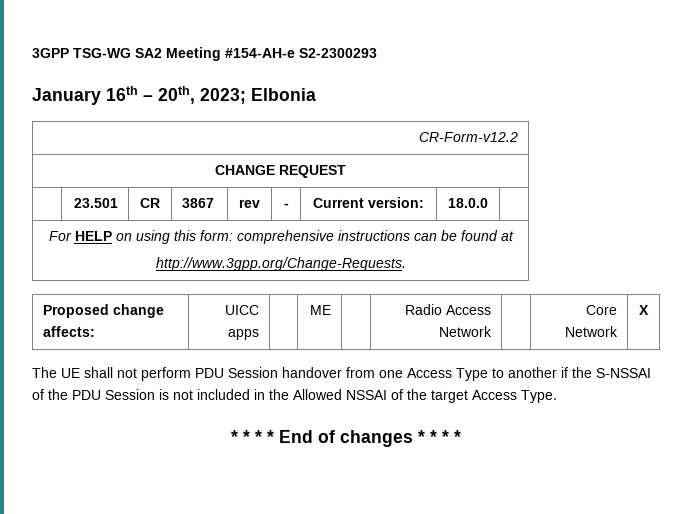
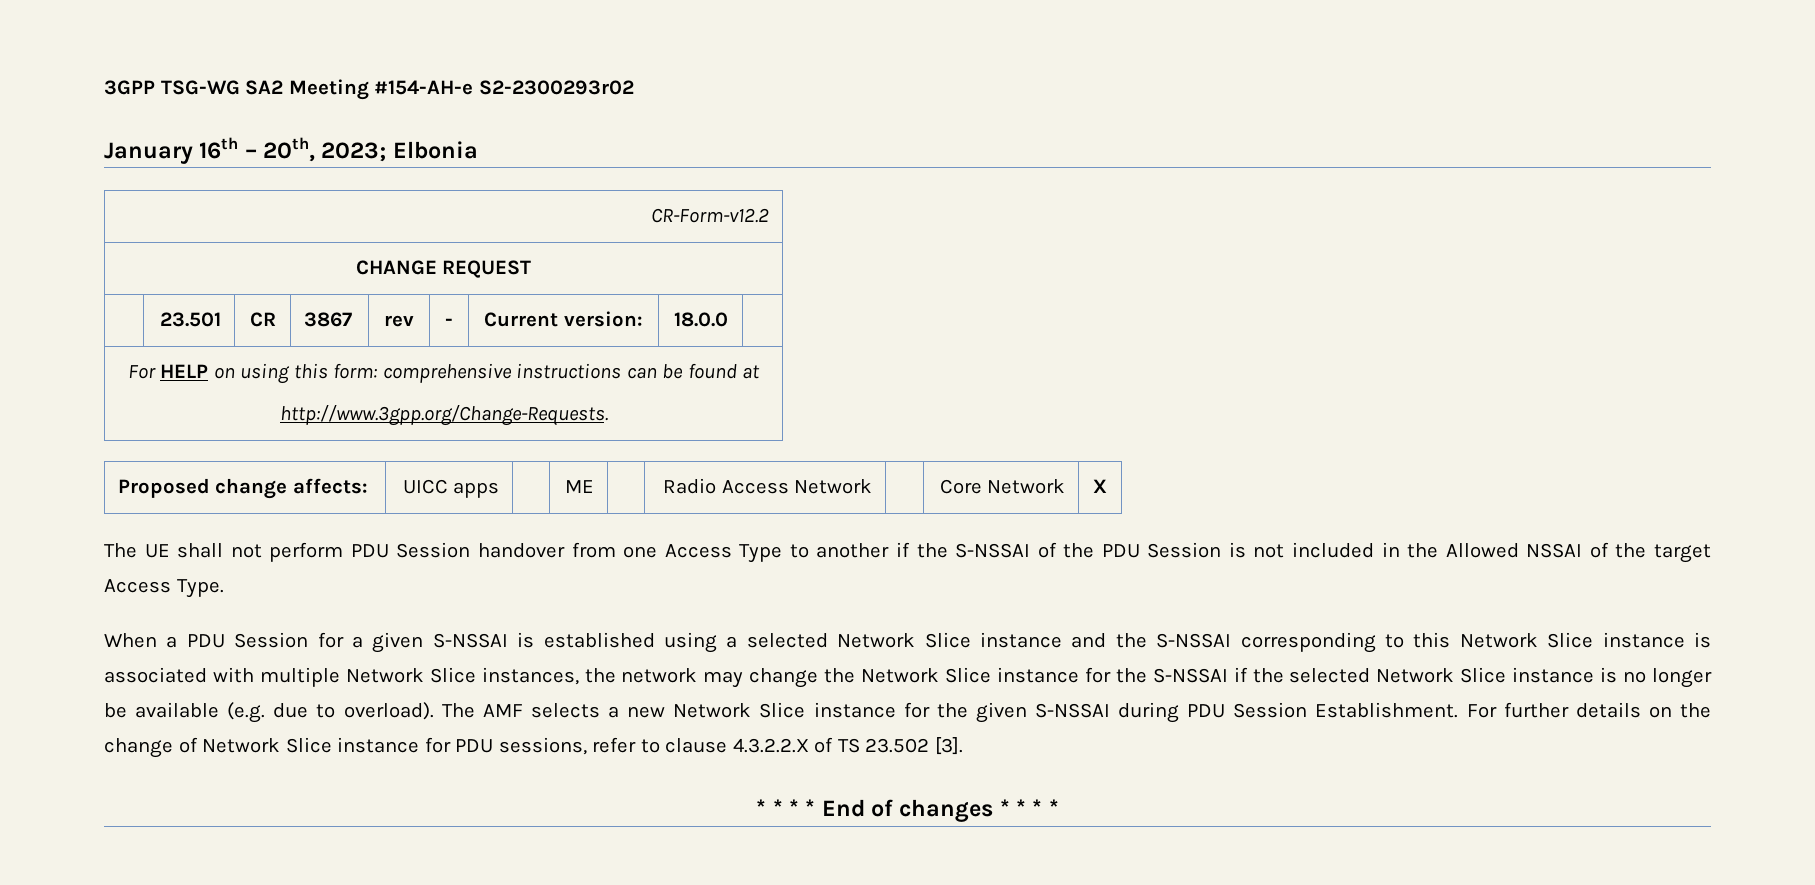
[299,48,377,58] S2-2300293 -> [478,80,634,95] S2-2300293r02
(557, 396) none -> [104,632,1712,653] [104,667,1713,688] [104,702,1711,723] [104,737,964,758] // When a PDU Session for a given S-NSSAI is established using a selected Network Slice instance and the S-NSSAI corresponding to this Network Slice instance is associated with multiple Network Slice instances, the network may change the Network Slice instance for the S-NSSAI if the selected Network Slice instance is no longer be available (e.g. due to overload). The AMF selects a new Network Slice instance for the given S-NSSAI during PDU Session Establishment. For further details on the change of Network Slice instance for PDU sessions, refer to clause 4.3.2.2.X of TS 23.502 [3].

